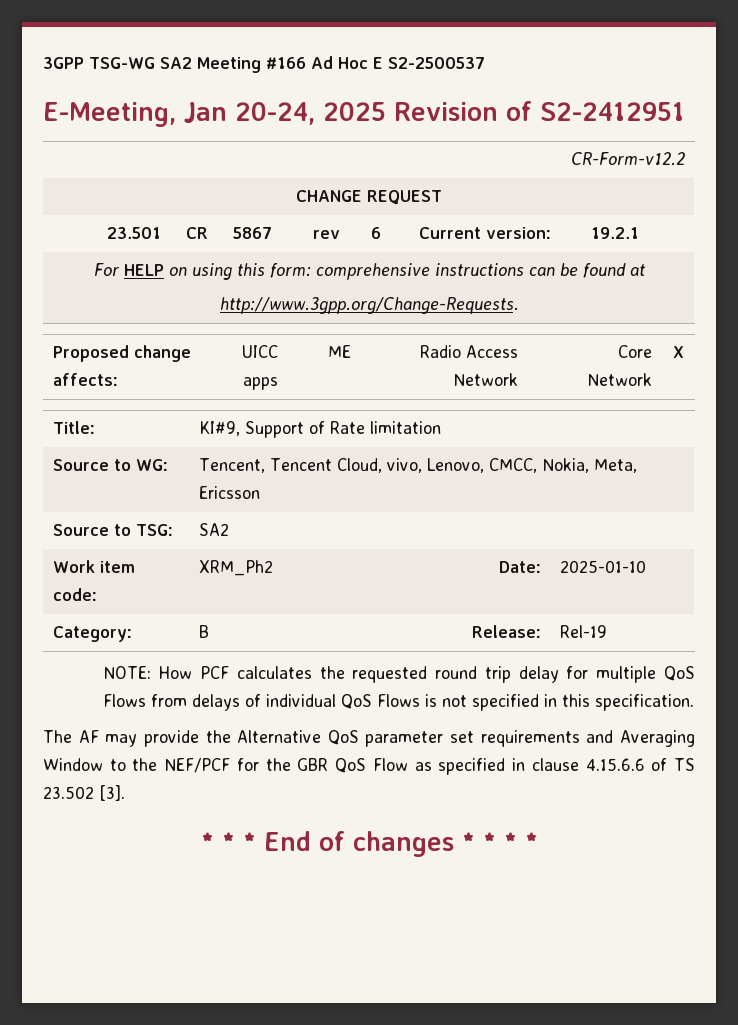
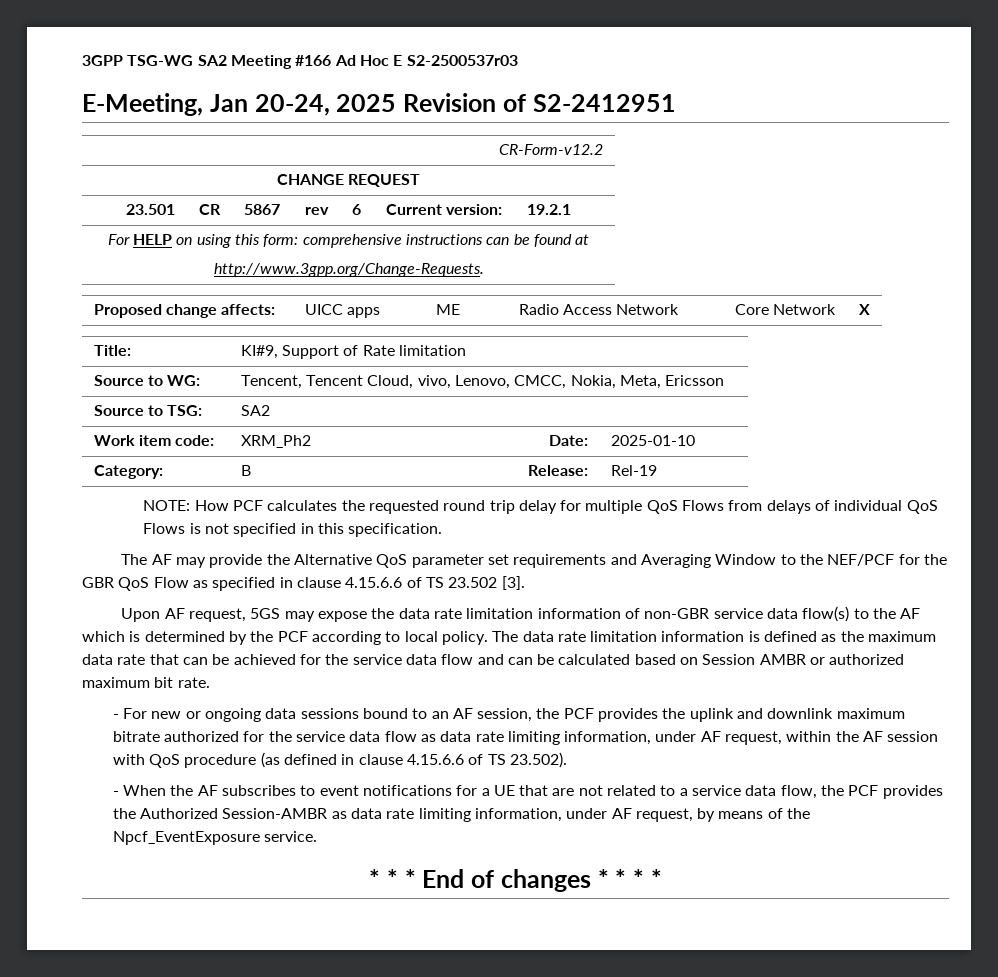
[388,57,485,69] S2-2500537 -> [406,55,518,66] S2-2500537r03
(125, 793) none -> [121,606,921,622] [82,631,937,645] [82,654,905,665] [82,677,210,688] [112,708,905,722] [112,731,939,745] [112,752,567,768] [112,785,943,799] [112,808,811,822] [112,831,317,845] // Upon AF request, 5GS may expose the data rate limitation information of non-GBR service data flow(s) to the AF which is determined by the PCF according to local policy. The data rate limitation information is defined as the maximum data rate that can be achieved for the service data flow and can be calculated based on Session AMBR or authorized maximum bit rate. // - For new or ongoing data sessions bound to an AF session, the PCF provides the uplink and downlink maximum bitrate authorized for the service data flow as data rate limiting information, under AF request, within the AF session with QoS procedure (as defined in clause 4.15.6.6 of TS 23.502). // - When the AF subscribes to event notifications for a UE that are not related to a service data flow, the PCF provides the Authorized Session-AMBR as data rate limiting information, under AF request, by means of the Npcf_EventExposure service.

